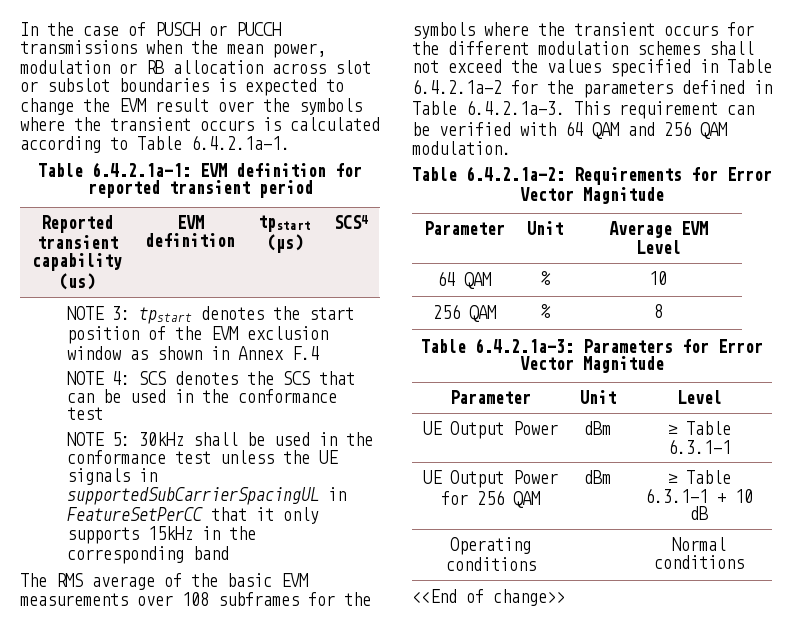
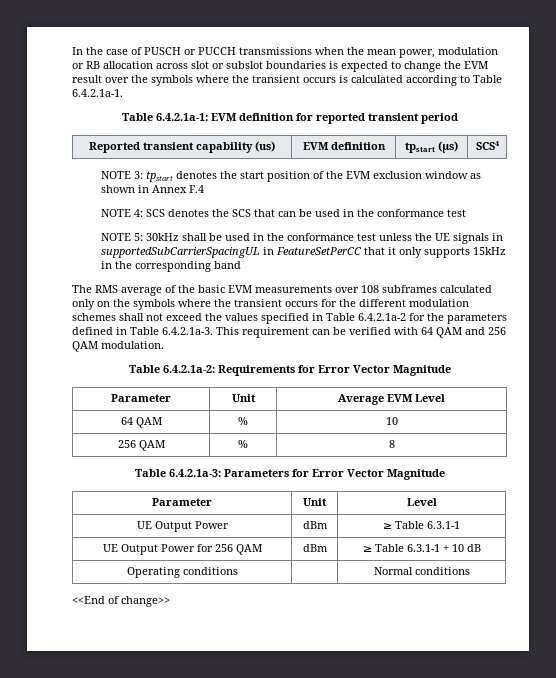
[308,592,335,606] for -> [440,285,492,293] [72,299,110,310] calculated only on

